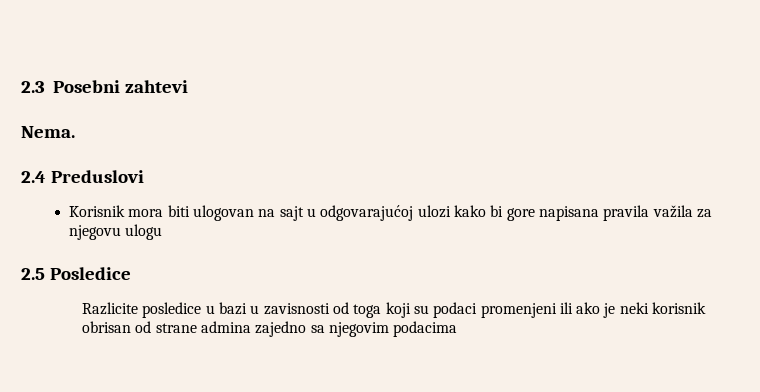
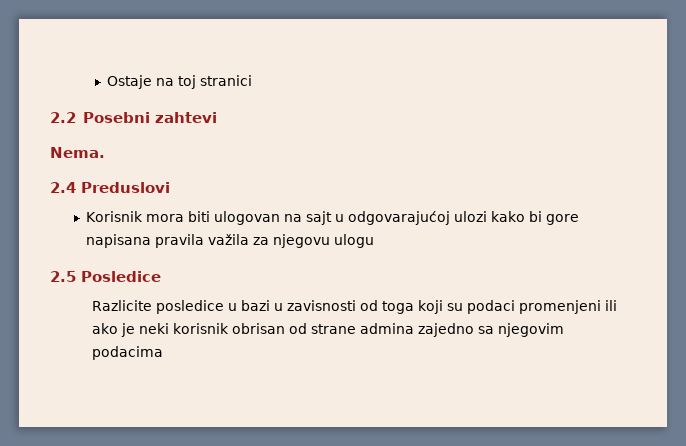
[21,81,45,93] 2.3 -> [107,75,253,89] [50,112,76,123] Ostaje na toj stranici // 2.2

